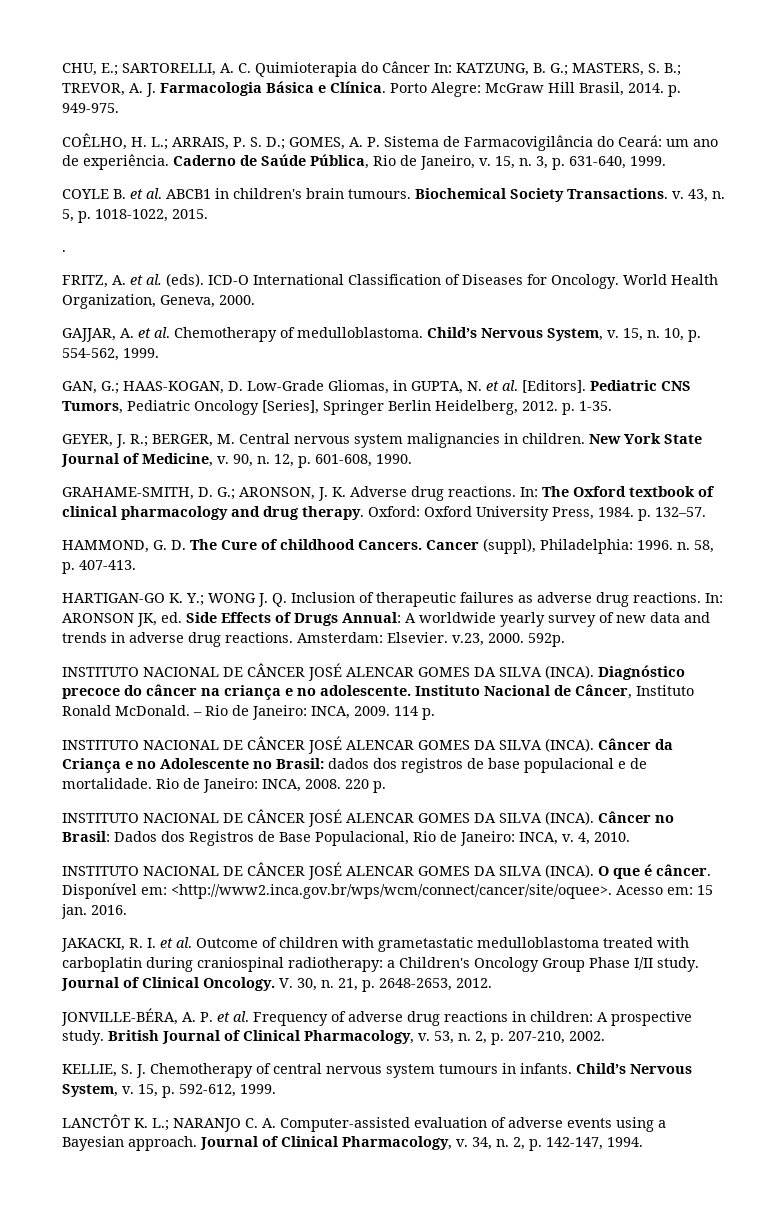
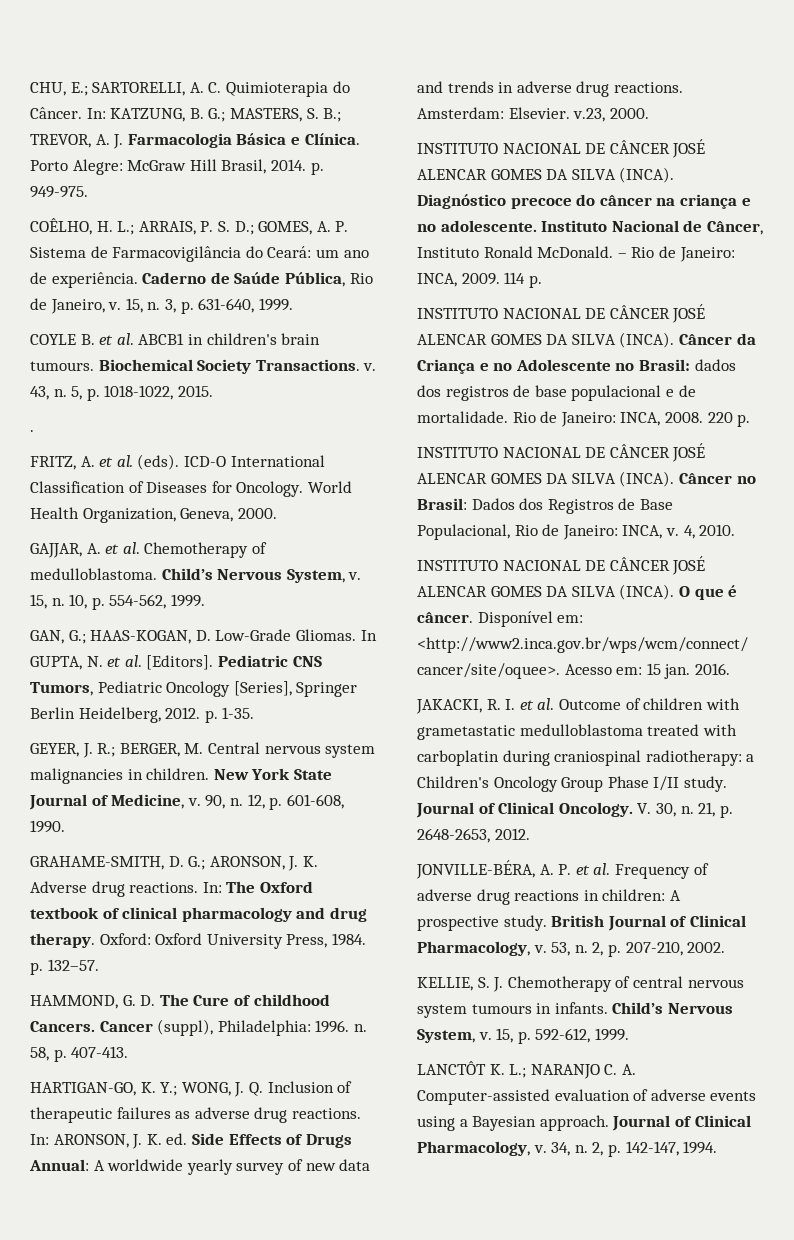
[382,61,430,73] Câncer -> [30,107,82,119] Câncer.
[328,380,407,394] Gliomas, in -> [295,629,377,641] Gliomas. In
[62,593,165,603] HARTIGAN-GO -> [30,1082,136,1096] HARTIGAN-GO,
[208,593,256,603] WONG -> [181,1082,231,1096] WONG,
[62,613,157,627] ARONSON JK, -> [53,1134,162,1149] ARONSON, J. K.
[528,633,565,647] 592p. -> (649, 113) none

